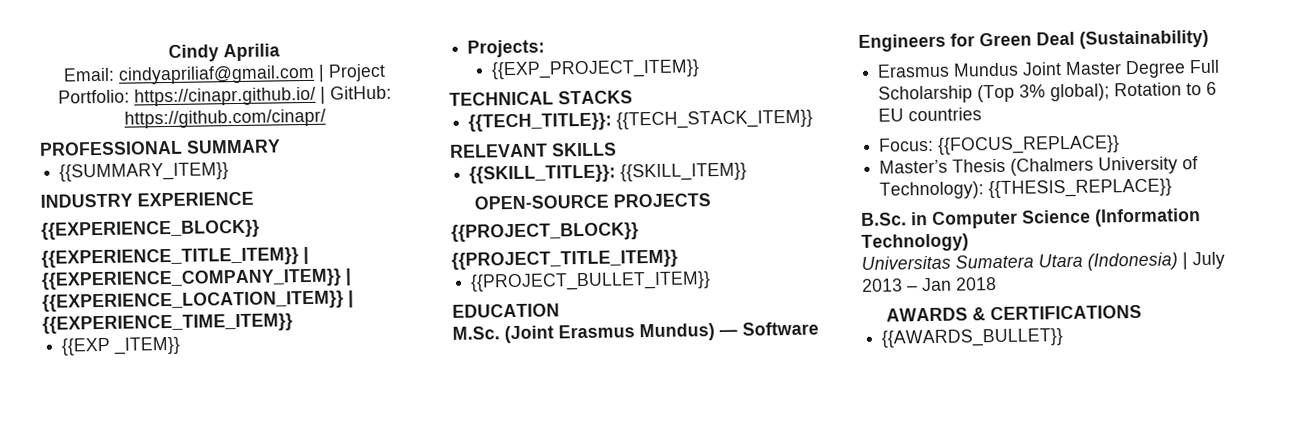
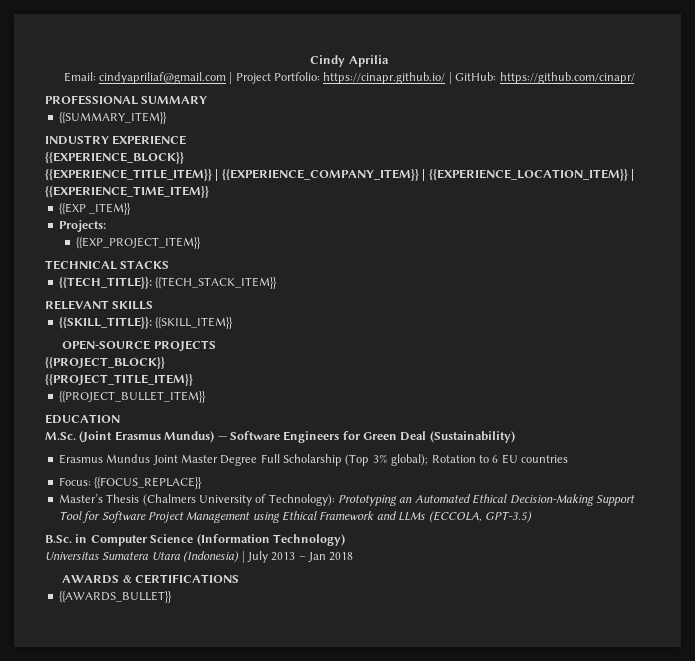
[988,178,1173,199] {{THESIS_REPLACE}} -> [338,494,635,506] [58,511,532,523] Prototyping an Automated Ethical Decision-Making Support Tool for Software Project Management using Ethical Framework and LLMs (ECCOLA, GPT-3.5)

